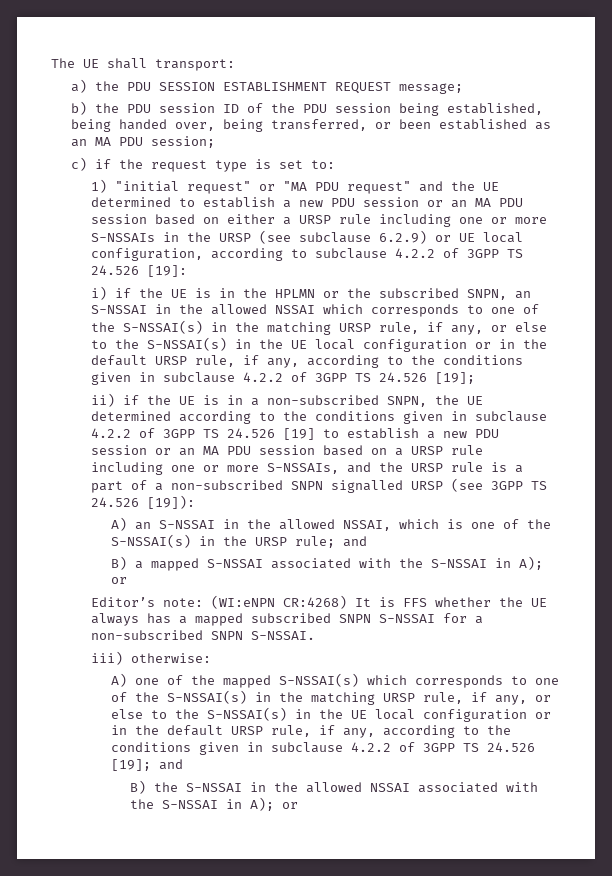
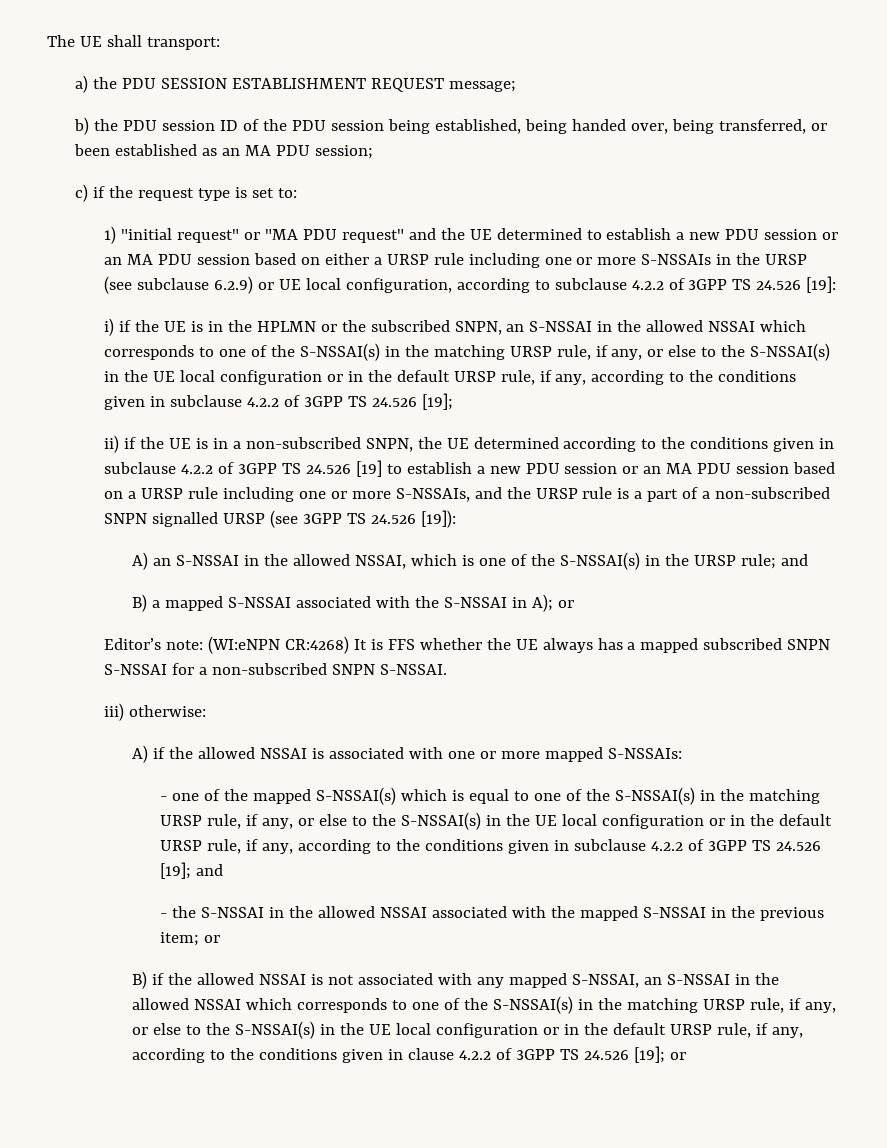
(127, 680) none -> [152,747,682,762] [160,796,168,801] if the allowed NSSAI is associated with one or more mapped S-NSSAIs: // -
[414,675,503,688] corresponds -> [452,789,510,804] is equal
[130,780,147,794] B) -> [160,913,168,918] -
[162,797,275,811] S-NSSAI in A); -> [580,906,825,921] [160,932,221,946] [131,971,779,989] [131,996,836,1014] [131,1021,803,1039] [131,1046,665,1063] mapped S-NSSAI in the previous item; or // B) if the allowed NSSAI is not associated with any mapped S-NSSAI, an S-NSSAI in the allowed NSSAI which corresponds to one of the S-NSSAI(s) in the matching URSP rule, if any, or else to the S-NSSAI(s) in the UE local configuration or in the default URSP rule, if any, according to the conditions given in clause 4.2.2 of 3GPP TS 24.526 [19];

